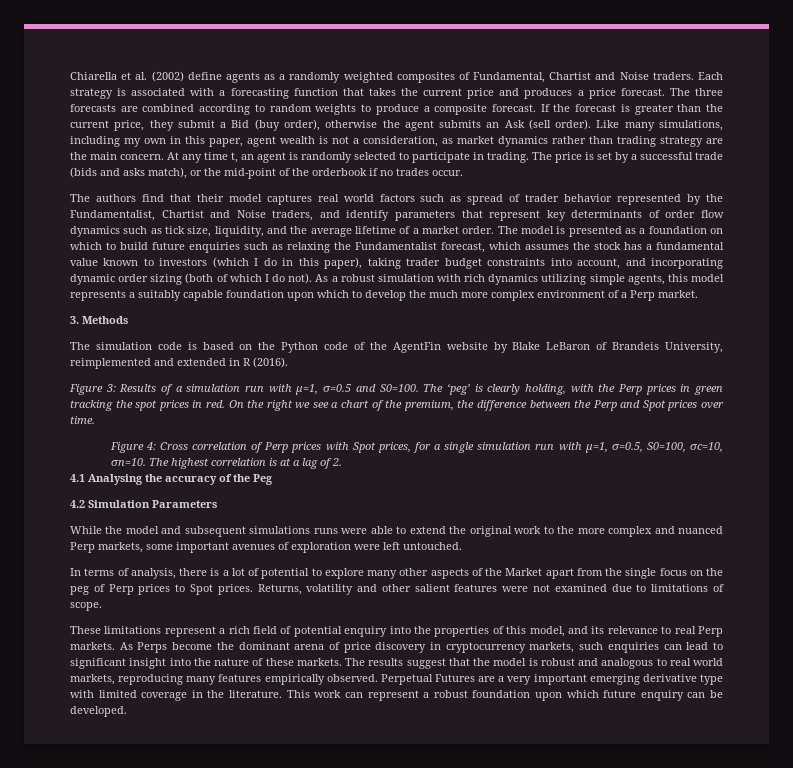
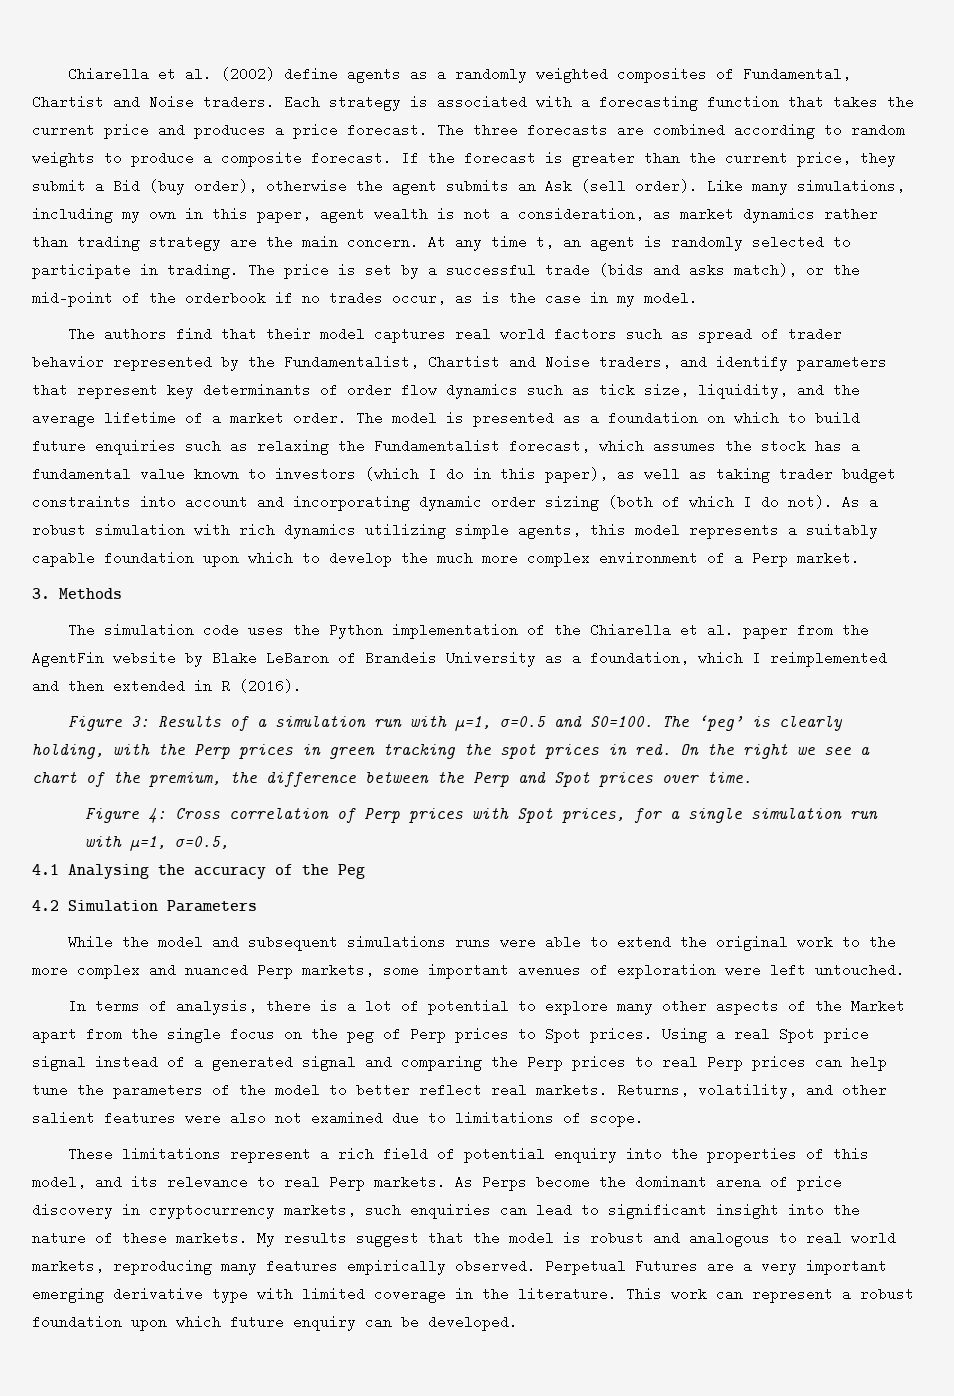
[432,170,463,176] occur. -> [392,291,698,307] occur, as is the case in my model.
(363, 263) none -> [617,467,707,481] as well as
[577,258,621,269] account, -> [185,495,248,509] account
[187,342,253,350] is based on -> [247,623,284,637] uses
[324,342,387,350] code of the -> [391,623,869,639] implementation of the Chiarella et al. paper from the
[665,342,724,353] University, -> [446,651,761,667] University as a foundation, which I
(174, 362) none -> [68,679,104,693] then
[646,442,724,453] [110,458,342,469] S0=100, σc=10, σn=10. The highest correlation is at a lag of 2. -> (230, 842) none
[257,584,354,595] Returns, volatility -> [662,1027,869,1043] [32,1055,887,1071] [32,1083,797,1099] Using a real Spot price signal instead of a generated signal and comparing the Perp prices to real Perp prices can help tune the parameters of the model to better reflect real markets. Returns, volatility,
(529, 589) none -> [230,1111,266,1125] also
[345,658,365,666] The -> [257,1231,275,1247] My

